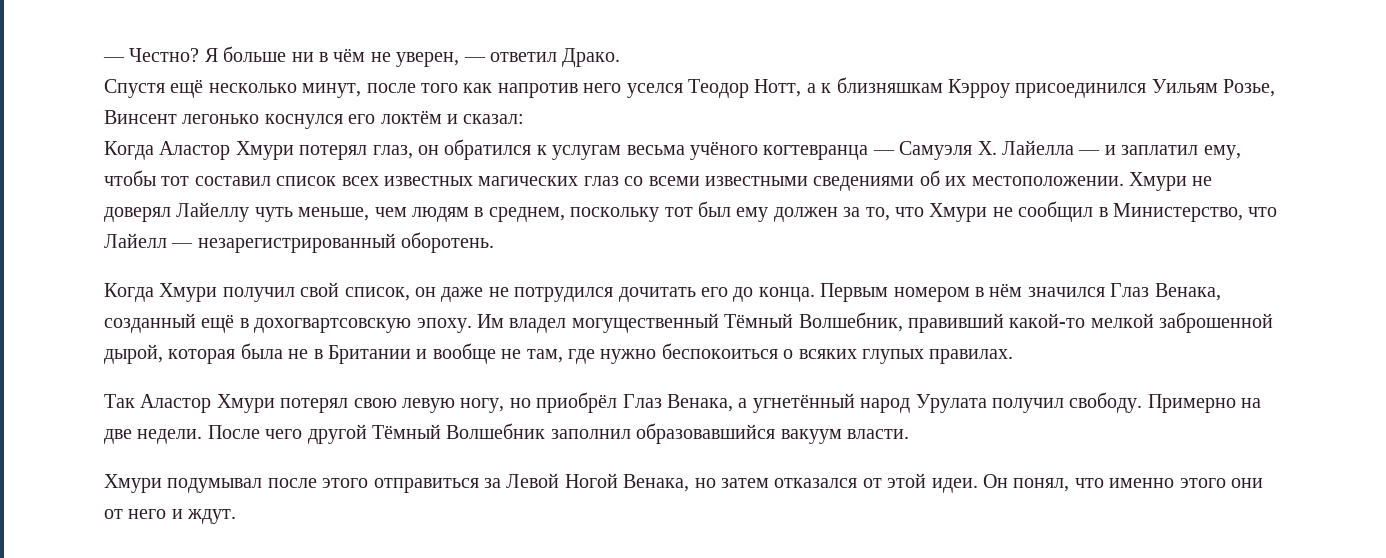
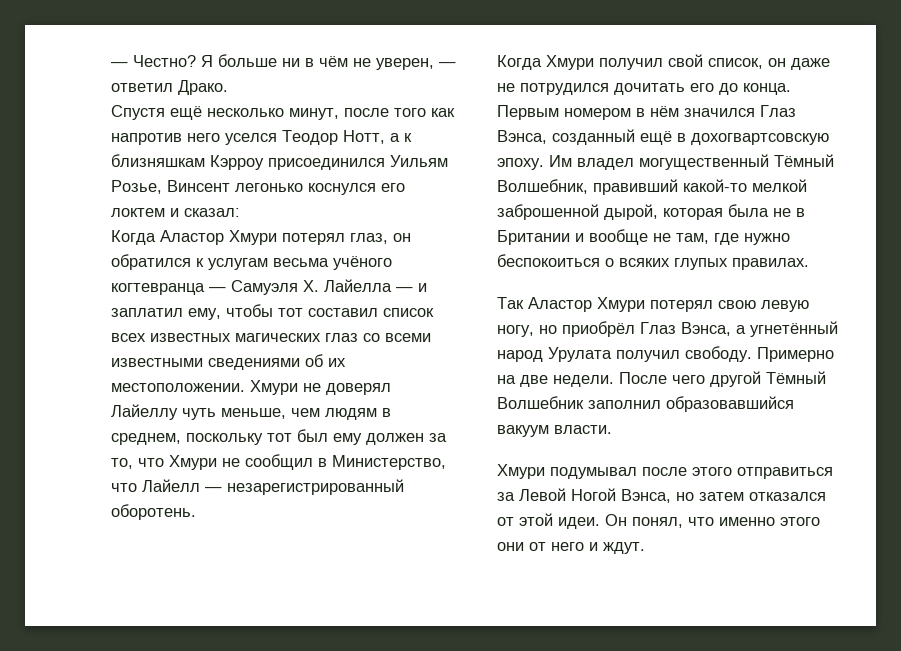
[380,110,442,124] локтём -> [111,208,165,217] локтем
[1154,283,1221,301] Венака, -> [497,130,547,144] Вэнса,
[666,394,733,412] Венака, -> [681,322,731,336] Вэнса,
[623,474,690,492] Венака, -> [621,489,671,503] Вэнса,

